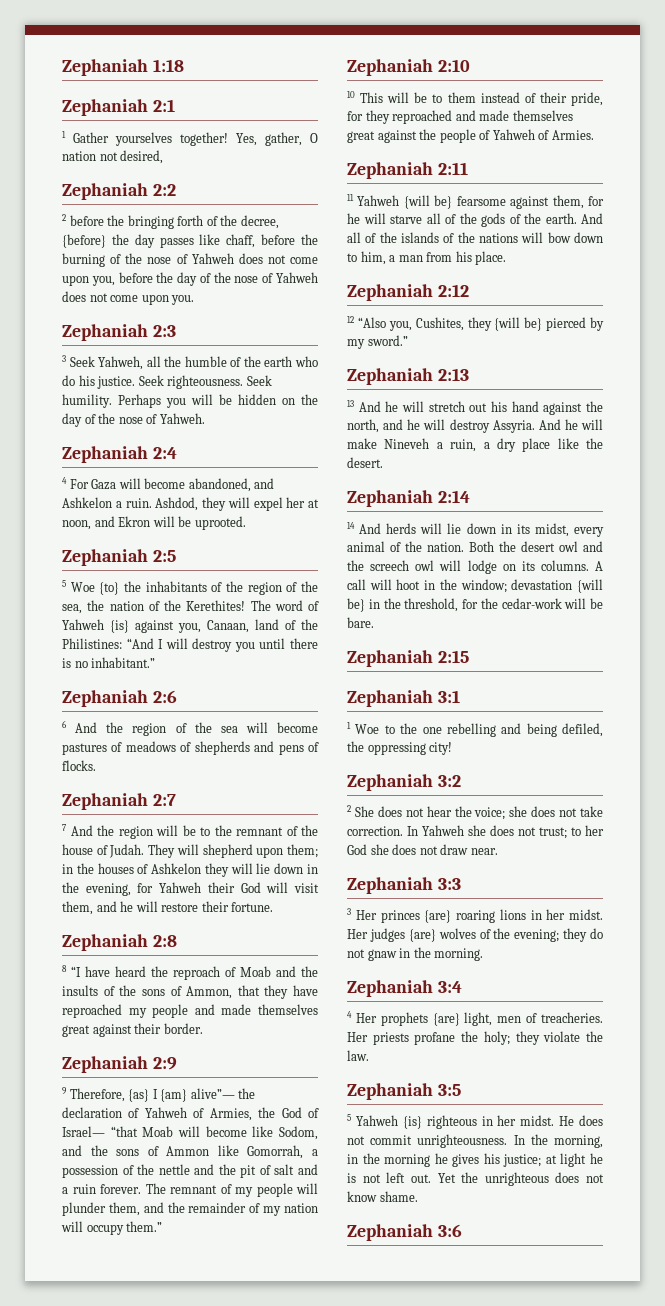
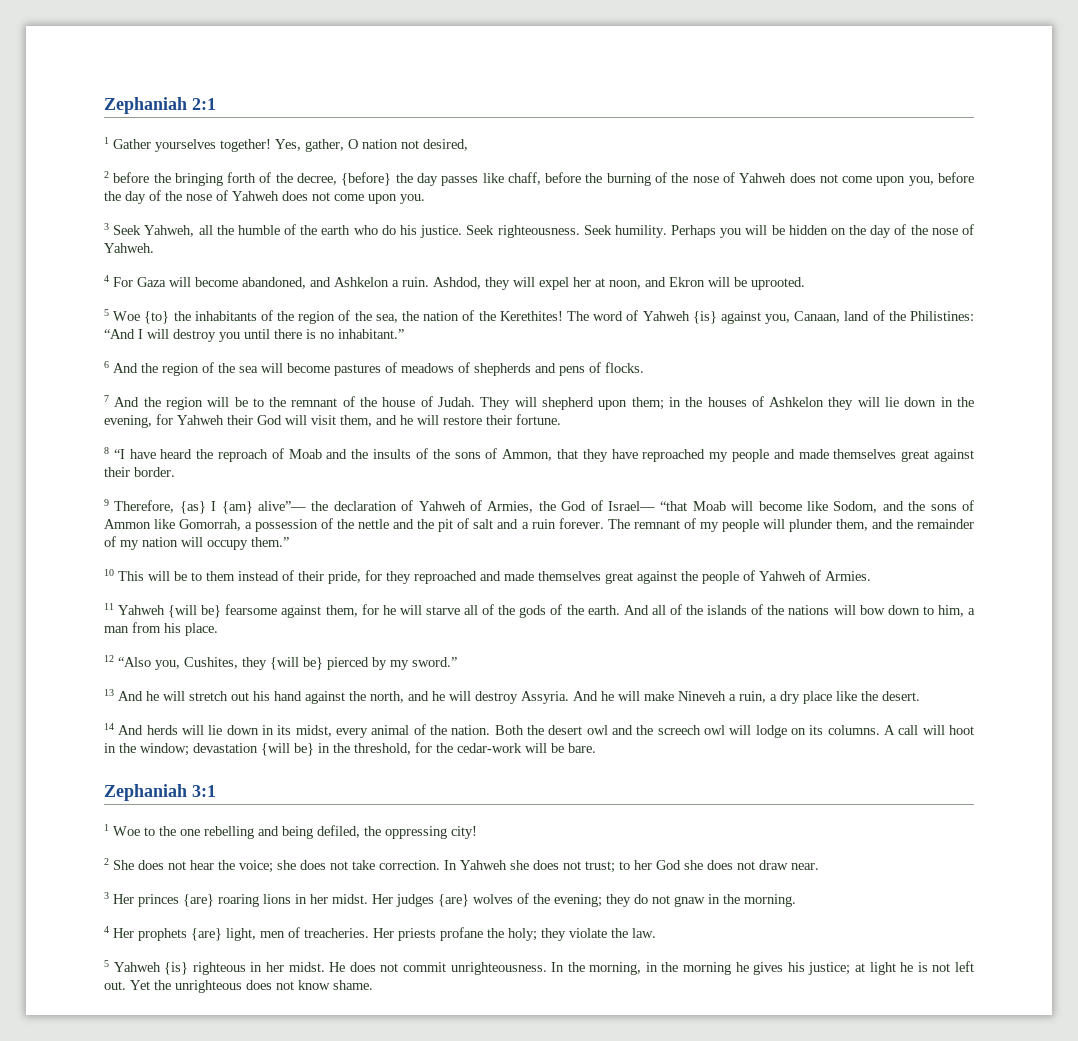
[62,59,184,76] [62,99,148,116] Zephaniah 1:18 // Zephaniah -> [104,97,187,114] Zephaniah
[62,183,176,200] // Zephaniah 2:2 -> (468, 145) none
[62,324,176,341] // Zephaniah 2:3 -> (425, 199) none
[62,446,177,463] // Zephaniah 2:4 -> (154, 248) none
[62,549,176,566] // Zephaniah 2:5 -> (805, 283) none
[62,690,177,707] // Zephaniah 2:6 -> (404, 334) none
[62,793,176,810] // Zephaniah 2:7 -> (644, 367) none
[62,934,177,951] // Zephaniah 2:8 -> (561, 419) none
[62,1056,177,1073] // Zephaniah 2:9 -> (175, 472) none
[347,59,470,76] // Zephaniah 2:10 -> (289, 542) none
[347,162,468,179] // Zephaniah 2:11 -> (871, 576) none
[347,284,469,301] // Zephaniah 2:12 -> (218, 629) none
[347,368,469,385] // Zephaniah 2:13 -> (457, 662) none
[347,490,470,507] // Zephaniah 2:14 -> (920, 696) none
[347,650,469,667] // Zephaniah 2:15 -> (596, 748) none
[347,774,461,791] // Zephaniah 3:2 -> (477, 832) none
[347,877,461,894] // Zephaniah 3:3 -> (819, 866) none
[347,980,462,997] // Zephaniah 3:4 -> (796, 900) none
[347,1083,461,1100] // Zephaniah 3:5 -> (656, 933) none
[347,1224,462,1241] // Zephaniah 3:6 -> (373, 985) none

